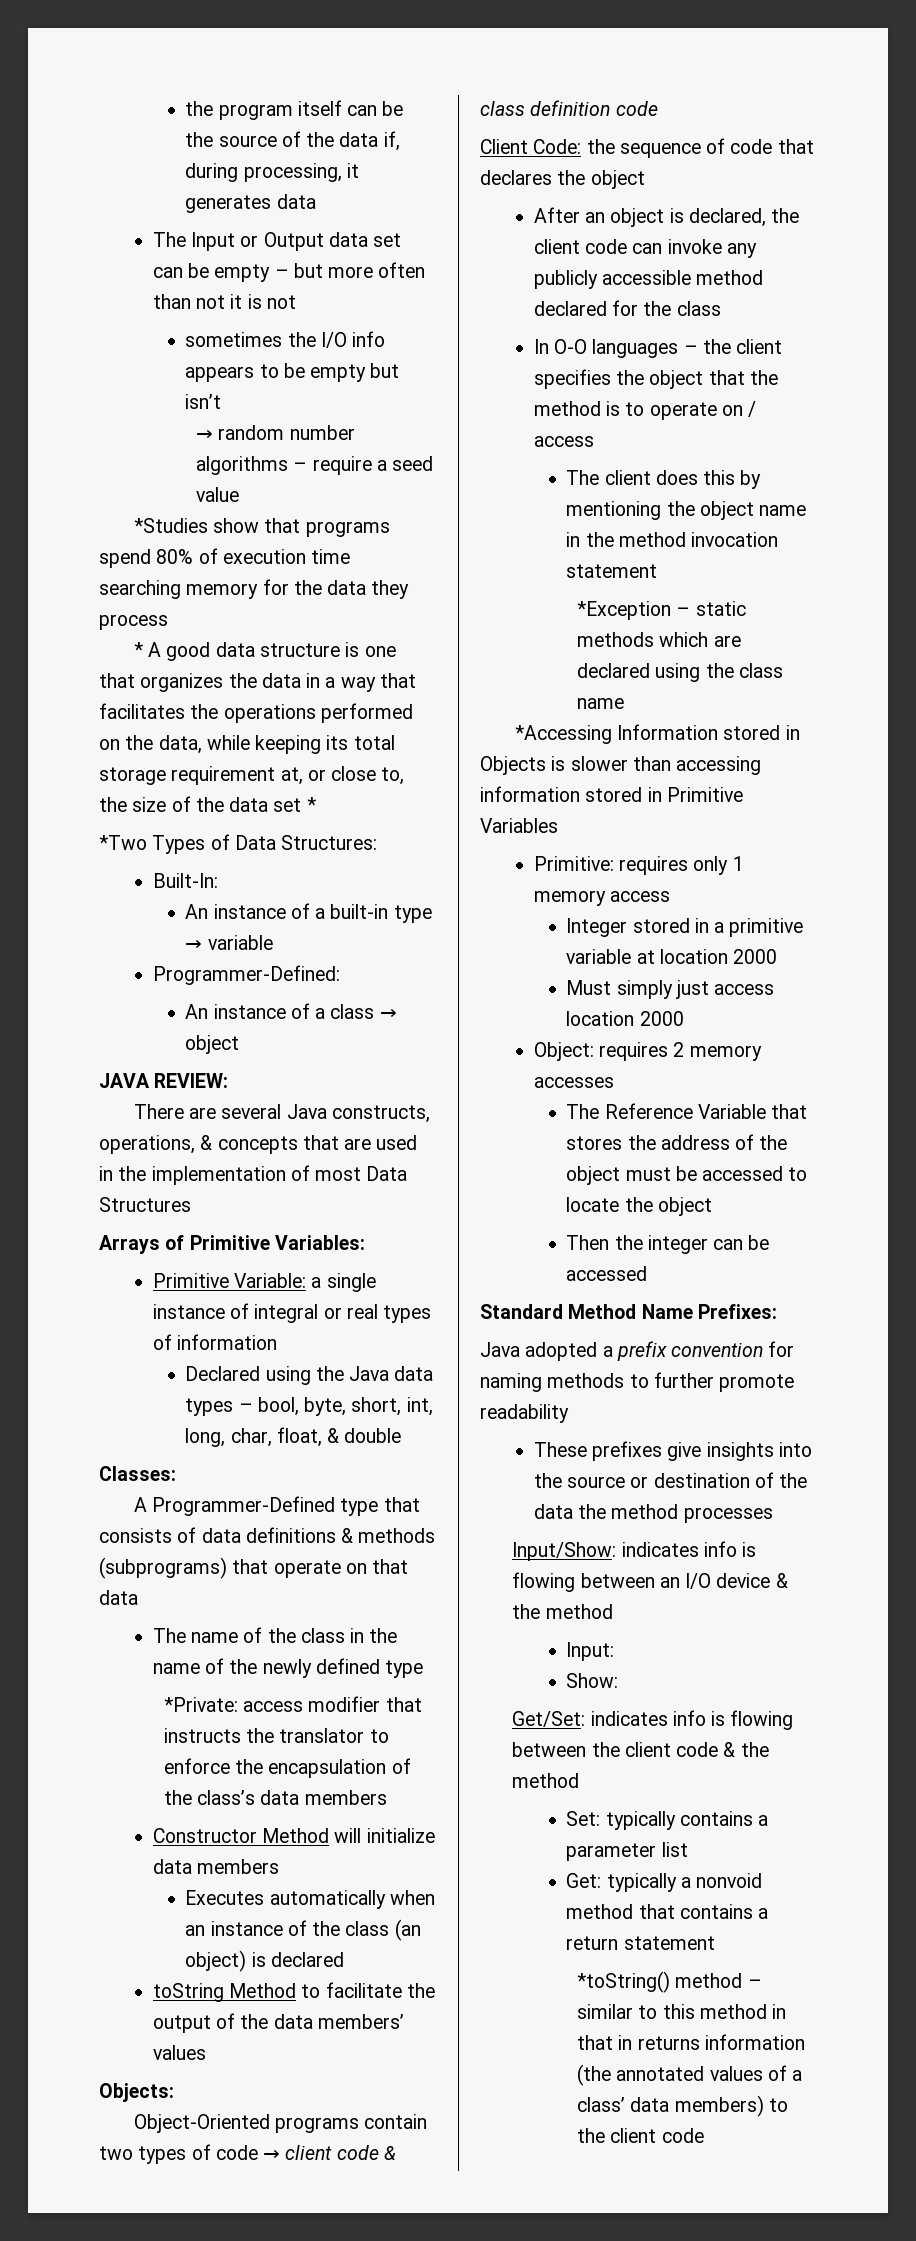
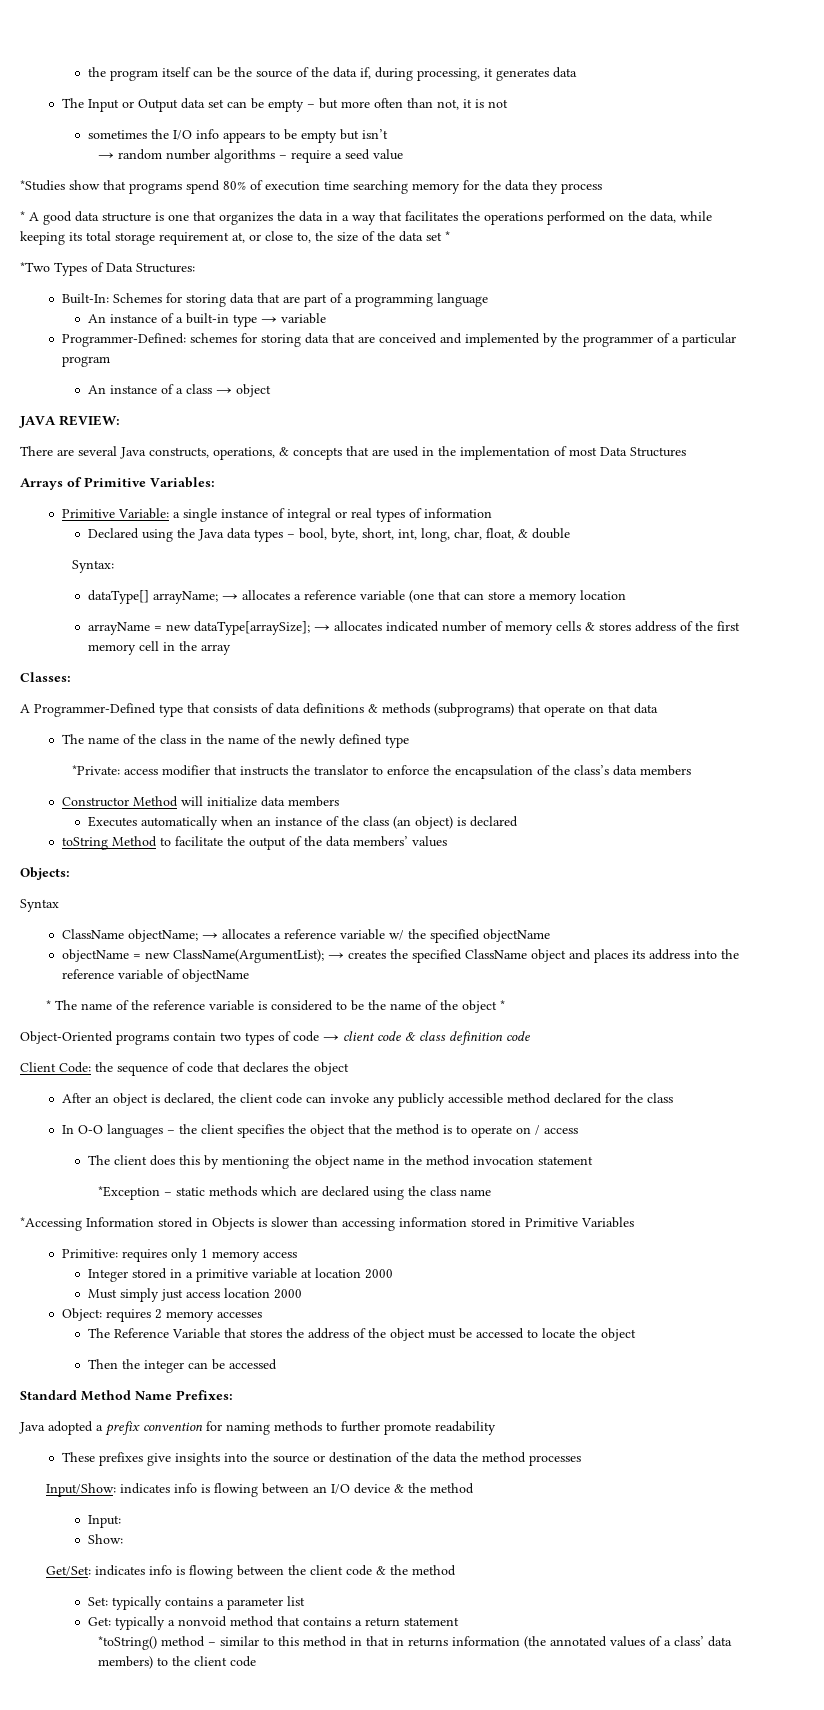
[196,295,226,309] not -> [436,99,459,110] not,
(218, 880) none -> [112,293,488,307] Schemes for storing data that are part of a programming language
(340, 975) none -> [189,333,736,347] [61,356,110,367] schemes for storing data that are conceived and implemented by the programmer of a particular program
(402, 1435) none -> [72,560,115,573] [87,590,626,604] [87,621,740,635] [87,641,231,655] // Syntax: // dataType[] arrayName; → allocates a reference variable (one that can store a memory location // arrayName = new dataType[arraySize]; → allocates indicated number of memory cells & stores address of the first memory cell in the array
(174, 2092) none -> [20,899,59,912] [61,929,550,943] [61,949,739,963] [61,969,249,982] [46,1000,506,1013] // Syntax // ClassName objectName; → allocates a reference variable w/ the specified objectName // objectName = new ClassName(ArgumentList); → creates the specified ClassName object and places its address into the reference variable of objectName // * The name of the reference variable is considered to be the name of the object *

